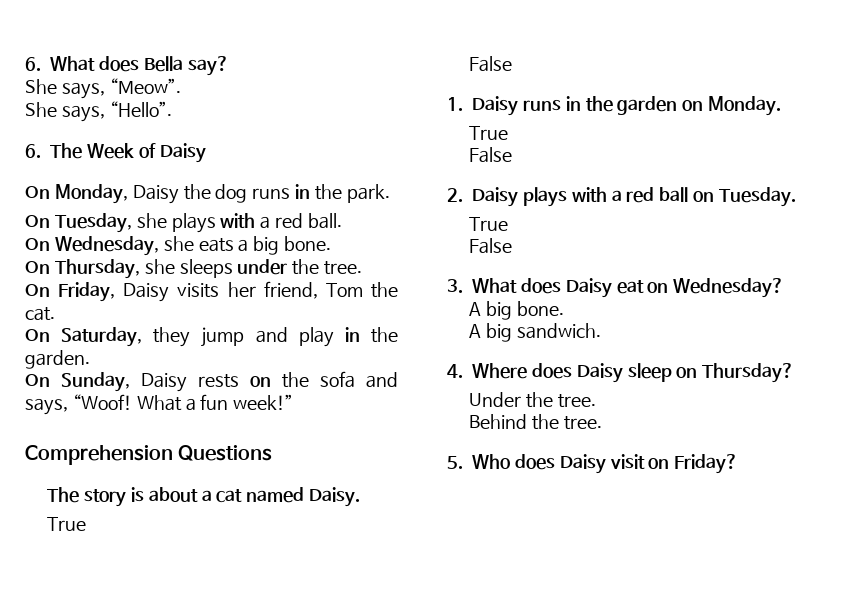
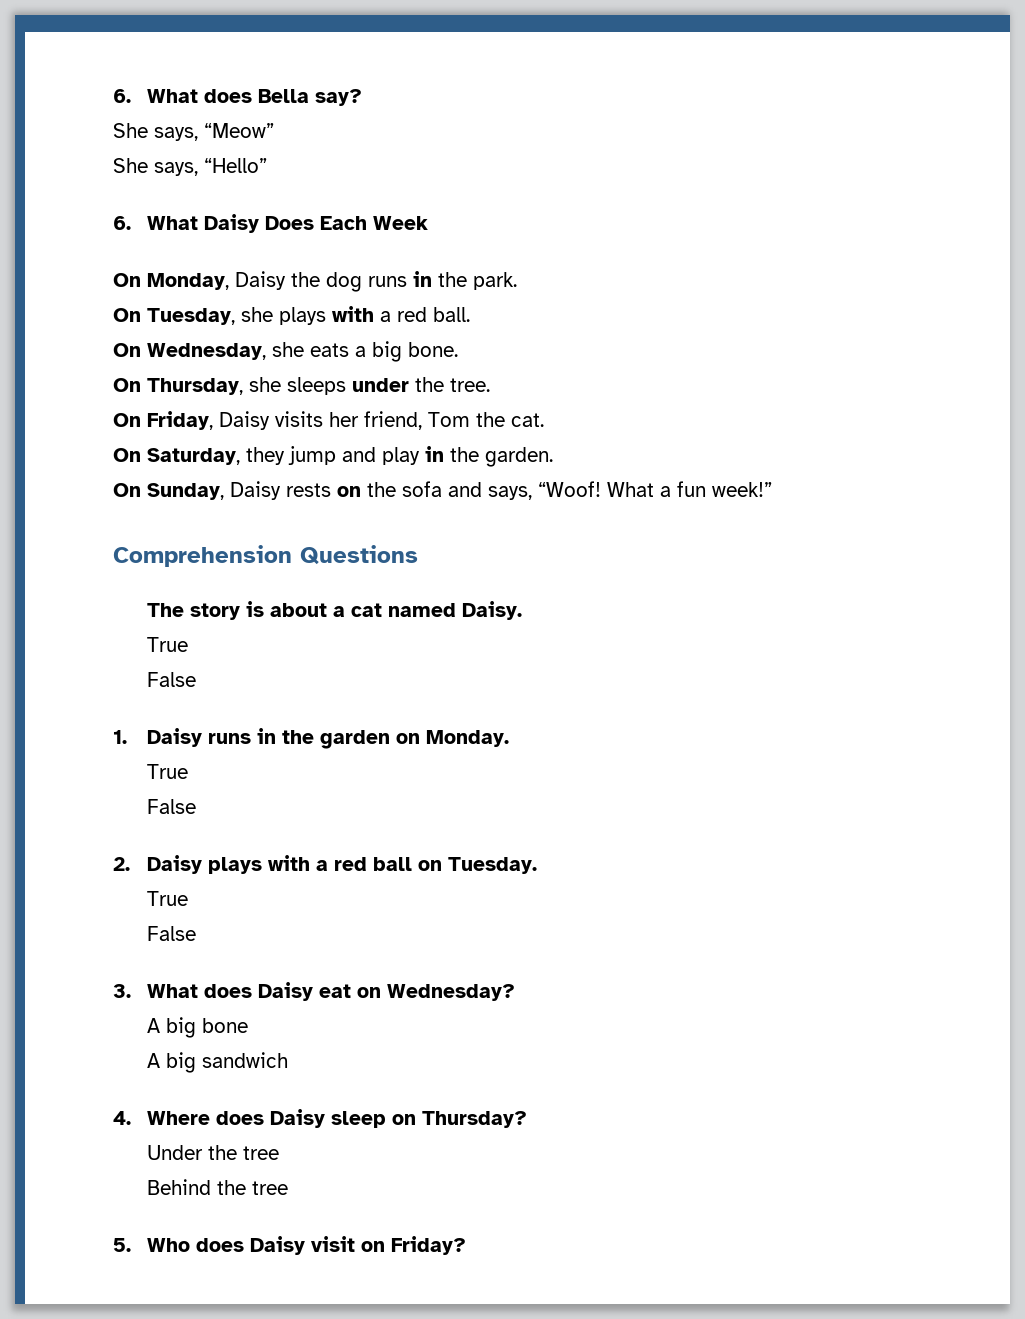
[109,78,181,94] [25,101,172,122] [25,143,82,159] “Meow”. // She says, “Hello”. // 6. The -> [204,123,274,138] [113,158,267,176] [113,214,367,233] “Meow” // She says, “Hello” // 6. What Daisy Does Each
[138,143,206,163] of Daisy -> (428, 223) none
[516,301,564,316] [469,323,601,342] bone. // A big sandwich. -> [201,1018,248,1033] [146,1052,288,1073] bone // A big sandwich
[557,394,596,408] tree. -> [242,1146,279,1160] tree
[563,416,602,430] tree. -> [251,1181,288,1195] tree

